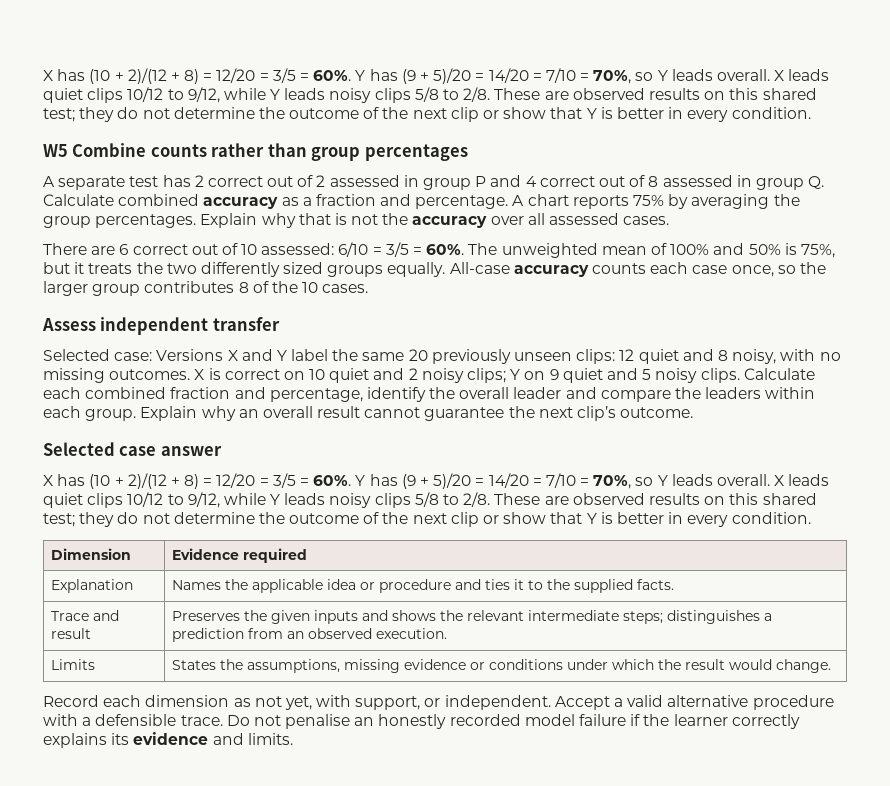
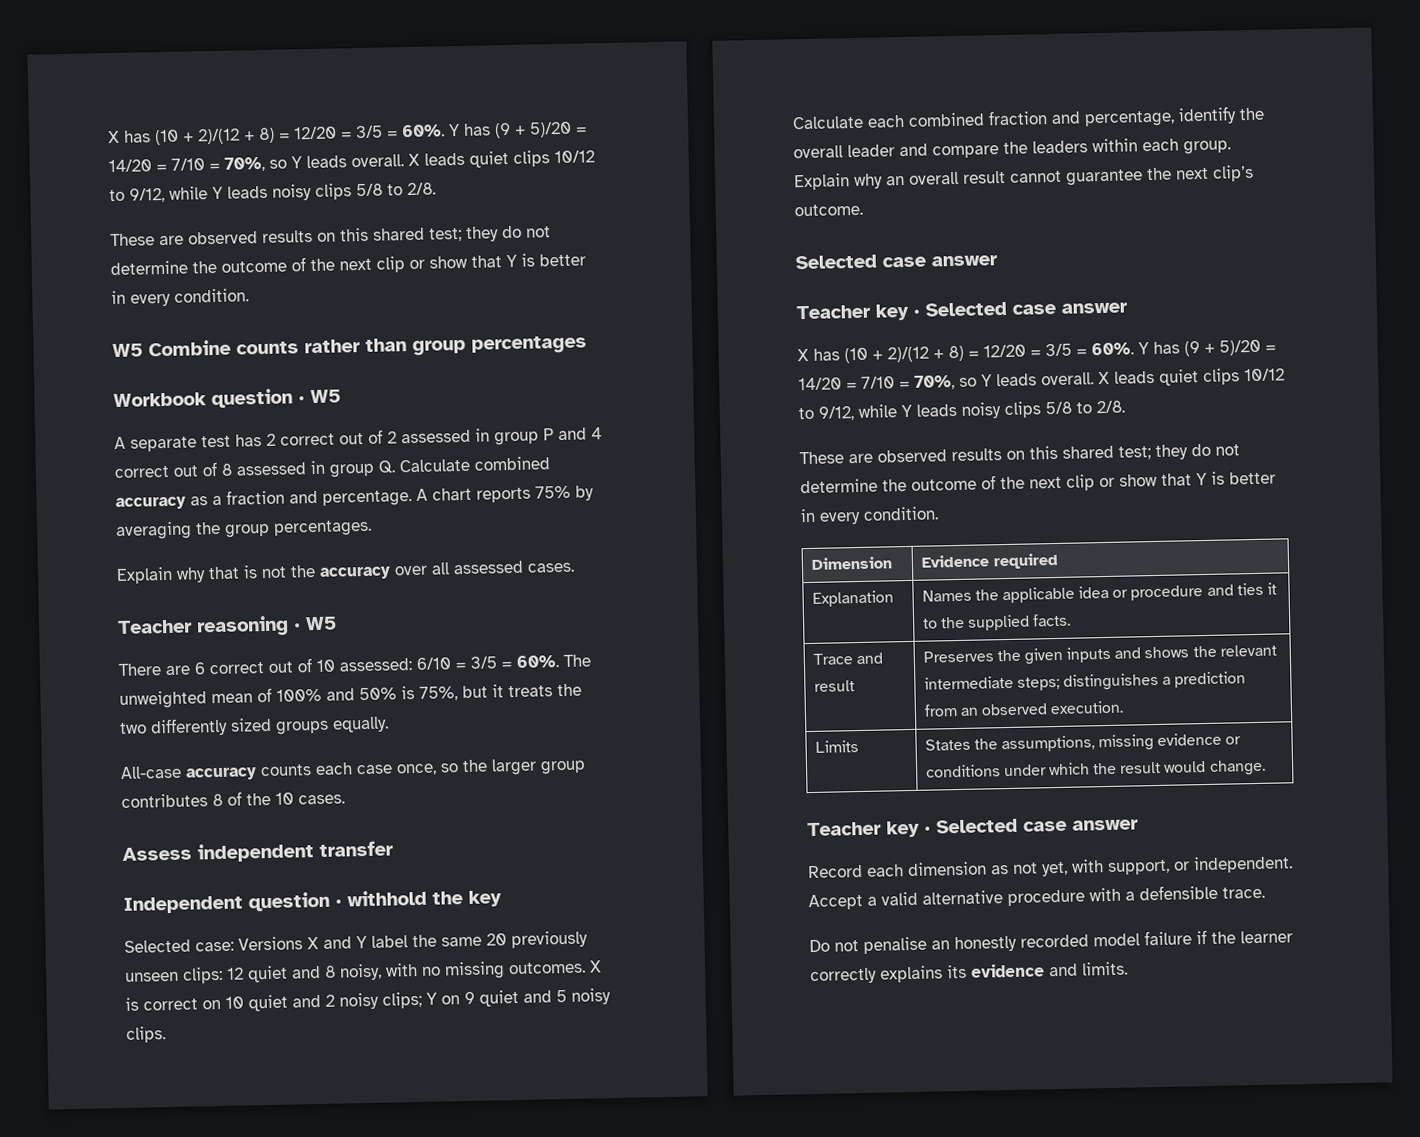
(491, 94) none -> (436, 189) //
(468, 152) none -> [113,388,341,409] // Workbook question · W5
(197, 221) none -> (372, 528) //
(670, 220) none -> [117,615,337,638] // Teacher reasoning · W5
(446, 269) none -> (389, 724) //
(280, 324) none -> [123,889,502,914] // Independent question · withhold the key
(740, 375) none -> (166, 1034) //
(222, 451) none -> [796,301,1128,321] // Teacher key · Selected case answer
(491, 499) none -> (1125, 407) //
(831, 666) none -> [807,818,1139,838] // Teacher key · Selected case answer
(223, 720) none -> (1265, 892) //

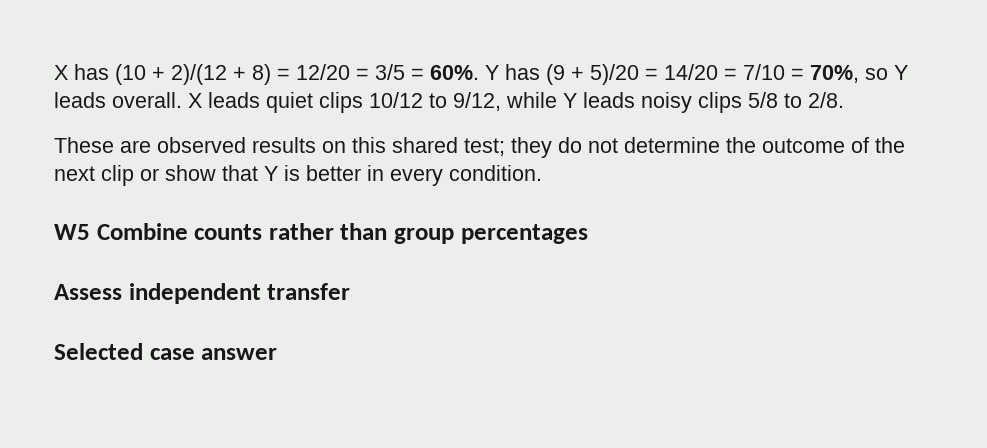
[113,388,341,409] [114,427,602,452] [114,456,550,479] [115,485,594,511] [115,519,372,541] [116,560,575,585] [117,615,337,638] [118,654,591,676] [119,683,582,709] [120,716,389,737] [120,758,586,781] [121,791,345,808] [122,840,394,863] [123,889,502,914] [124,930,588,953] [125,960,602,984] [125,988,611,1012] [126,1026,166,1043] [792,106,1265,130] [793,138,1231,159] [794,164,1254,191] [794,203,863,217] [795,254,998,270] [796,301,1128,321] [797,339,1276,364] [798,368,1285,391] [798,400,1125,421] [799,443,1240,465] [800,471,1276,494] [800,506,939,525] [810,556,893,570] [920,552,1059,570] [811,590,894,607] [921,582,1278,604] [922,613,1072,631] [812,652,883,665] [813,680,855,692] [922,644,1277,665] [923,671,1247,691] [923,700,1125,717] [814,740,859,753] [924,732,1242,753] [925,759,1266,778] [807,818,1139,838] [808,855,1293,879] [808,884,1265,911] [809,930,1293,954] [810,961,1128,985] Workbook question · W5 // A separate test has 2 correct out of 2 assessed in group P and 4 correct out of 8 assessed in group Q. Calculate combined accuracy as a fraction and percentage. A chart reports 75% by averaging the group percentages. // Explain why that is not the accuracy over all assessed cases. // Teacher reasoning · W5 // There are 6 correct out of 10 assessed: 6/10 = 3/5 = 60%. The unweighted mean of 100% and 50% is 75%, but it treats the two differently sized groups equally. // All-case accuracy counts each case once, so the larger group contributes 8 of the 10 cases. // Assess independent transfer // Independent question · withhold the key // Selected case: Versions X and Y label the same 20 previously unseen clips: 12 quiet and 8 noisy, with no missing outcomes. X is correct on 10 quiet and 2 noisy clips; Y on 9 quiet and 5 noisy clips. // Calculate each combined fraction and percentage, identify the overall leader and compare the leaders within each group. Explain why an overall result cannot guarantee the next clip’s outcome. // Selected case answer // Teacher key · Selected case answer // X has (10 + 2)/(12 + 8) = 12/20 = 3/5 = 60%. Y has (9 + 5)/20 = 14/20 = 7/10 = 70%, so Y leads overall. X leads quiet clips 10/12 to 9/12, while Y leads noisy clips 5/8 to 2/8. // These are observed results on this shared test; they do not determine the outcome of the next clip or show that Y is better in every condition. // Dimension | Evidence required // Explanation | Names the applicable idea or procedure and ties it to the supplied facts. // Trace and result | Preserves the given inputs and shows the relevant intermediate steps; distinguishes a prediction from an observed execution. // Limits | States the assumptions, missing evidence or conditions under which the result would change. // Teacher key · Selected case answer // Record each dimension as not yet, with support, or independent. Accept a valid alternative procedure with a defensible trace. // Do not penalise an honestly recorded model failure if the learner correctly explains its evidence and limits. -> [54,283,351,304] [54,343,278,360] Assess independent transfer // Selected case answer

